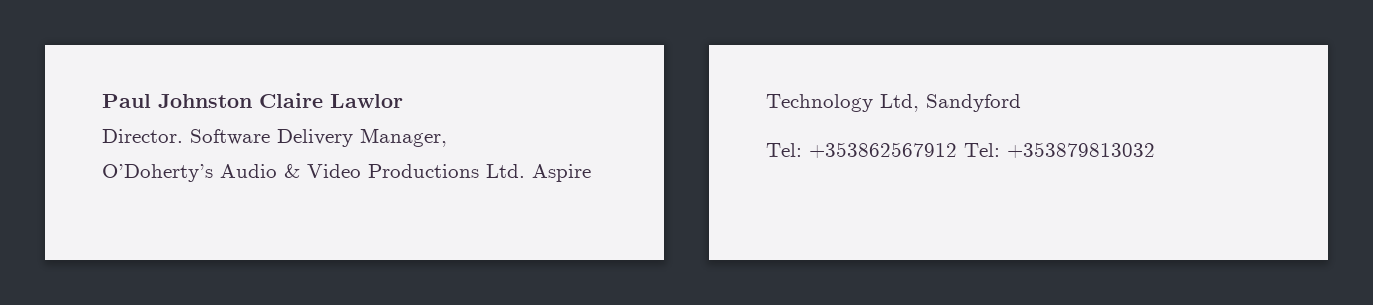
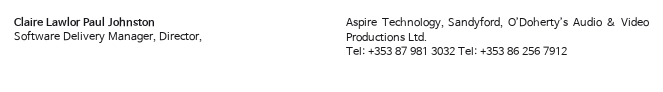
(102, 101) none -> [14,16,81,27] Claire Lawlor
[259,93,403,108] [102,129,183,143] Claire Lawlor // Director. -> (155, 22) //
(447, 137) // -> [158,32,202,42] [346,16,504,30] Director, // Aspire Technology, Sandyford,
[532,164,591,182] [766,94,1021,112] [766,142,1155,158] Aspire Technology Ltd, Sandyford // Tel: +353862567912 Tel: +353879813032 -> [346,46,567,55] // Tel: +353 87 981 3032 Tel: +353 86 256 7912

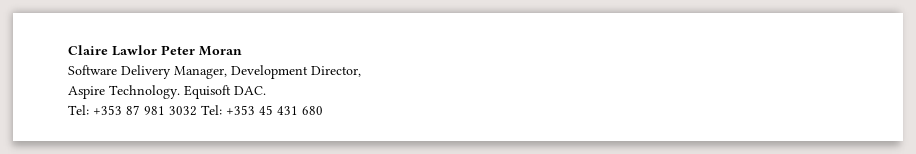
[82,16,155,27] Paul Johnston -> [161,45,242,56] Peter Moran
(156, 37) none -> [231,65,308,79] Development
[381,16,649,30] [346,32,427,42] Technology, Sandyford, O’Doherty’s Audio & Video Productions Ltd. -> [109,85,266,99] Technology. Equisoft DAC.
[506,46,567,55] 86 256 7912 -> [259,105,323,115] 45 431 680

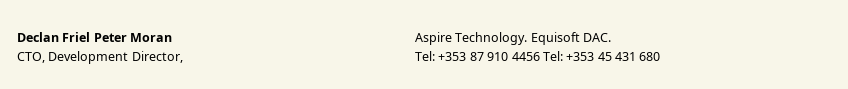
[68,45,157,56] Claire Lawlor -> [17,32,91,42] Declan Friel
[68,65,227,79] Software Delivery Manager, -> [17,52,45,63] CTO,
[144,106,197,116] 981 3032 -> [487,52,540,61] 910 4456

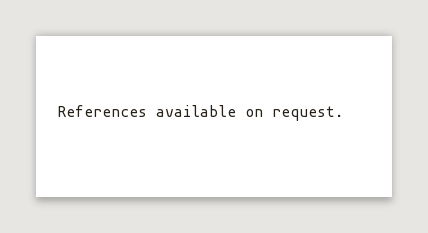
[17,32,173,42] [17,51,183,64] [415,32,612,45] [415,51,661,61] Declan Friel Peter Moran // CTO, Development Director, // Aspire Technology. Equisoft DAC. // Tel: +353 87 910 4456 Tel: +353 45 431 680 -> [57,105,343,121] References available on request.

